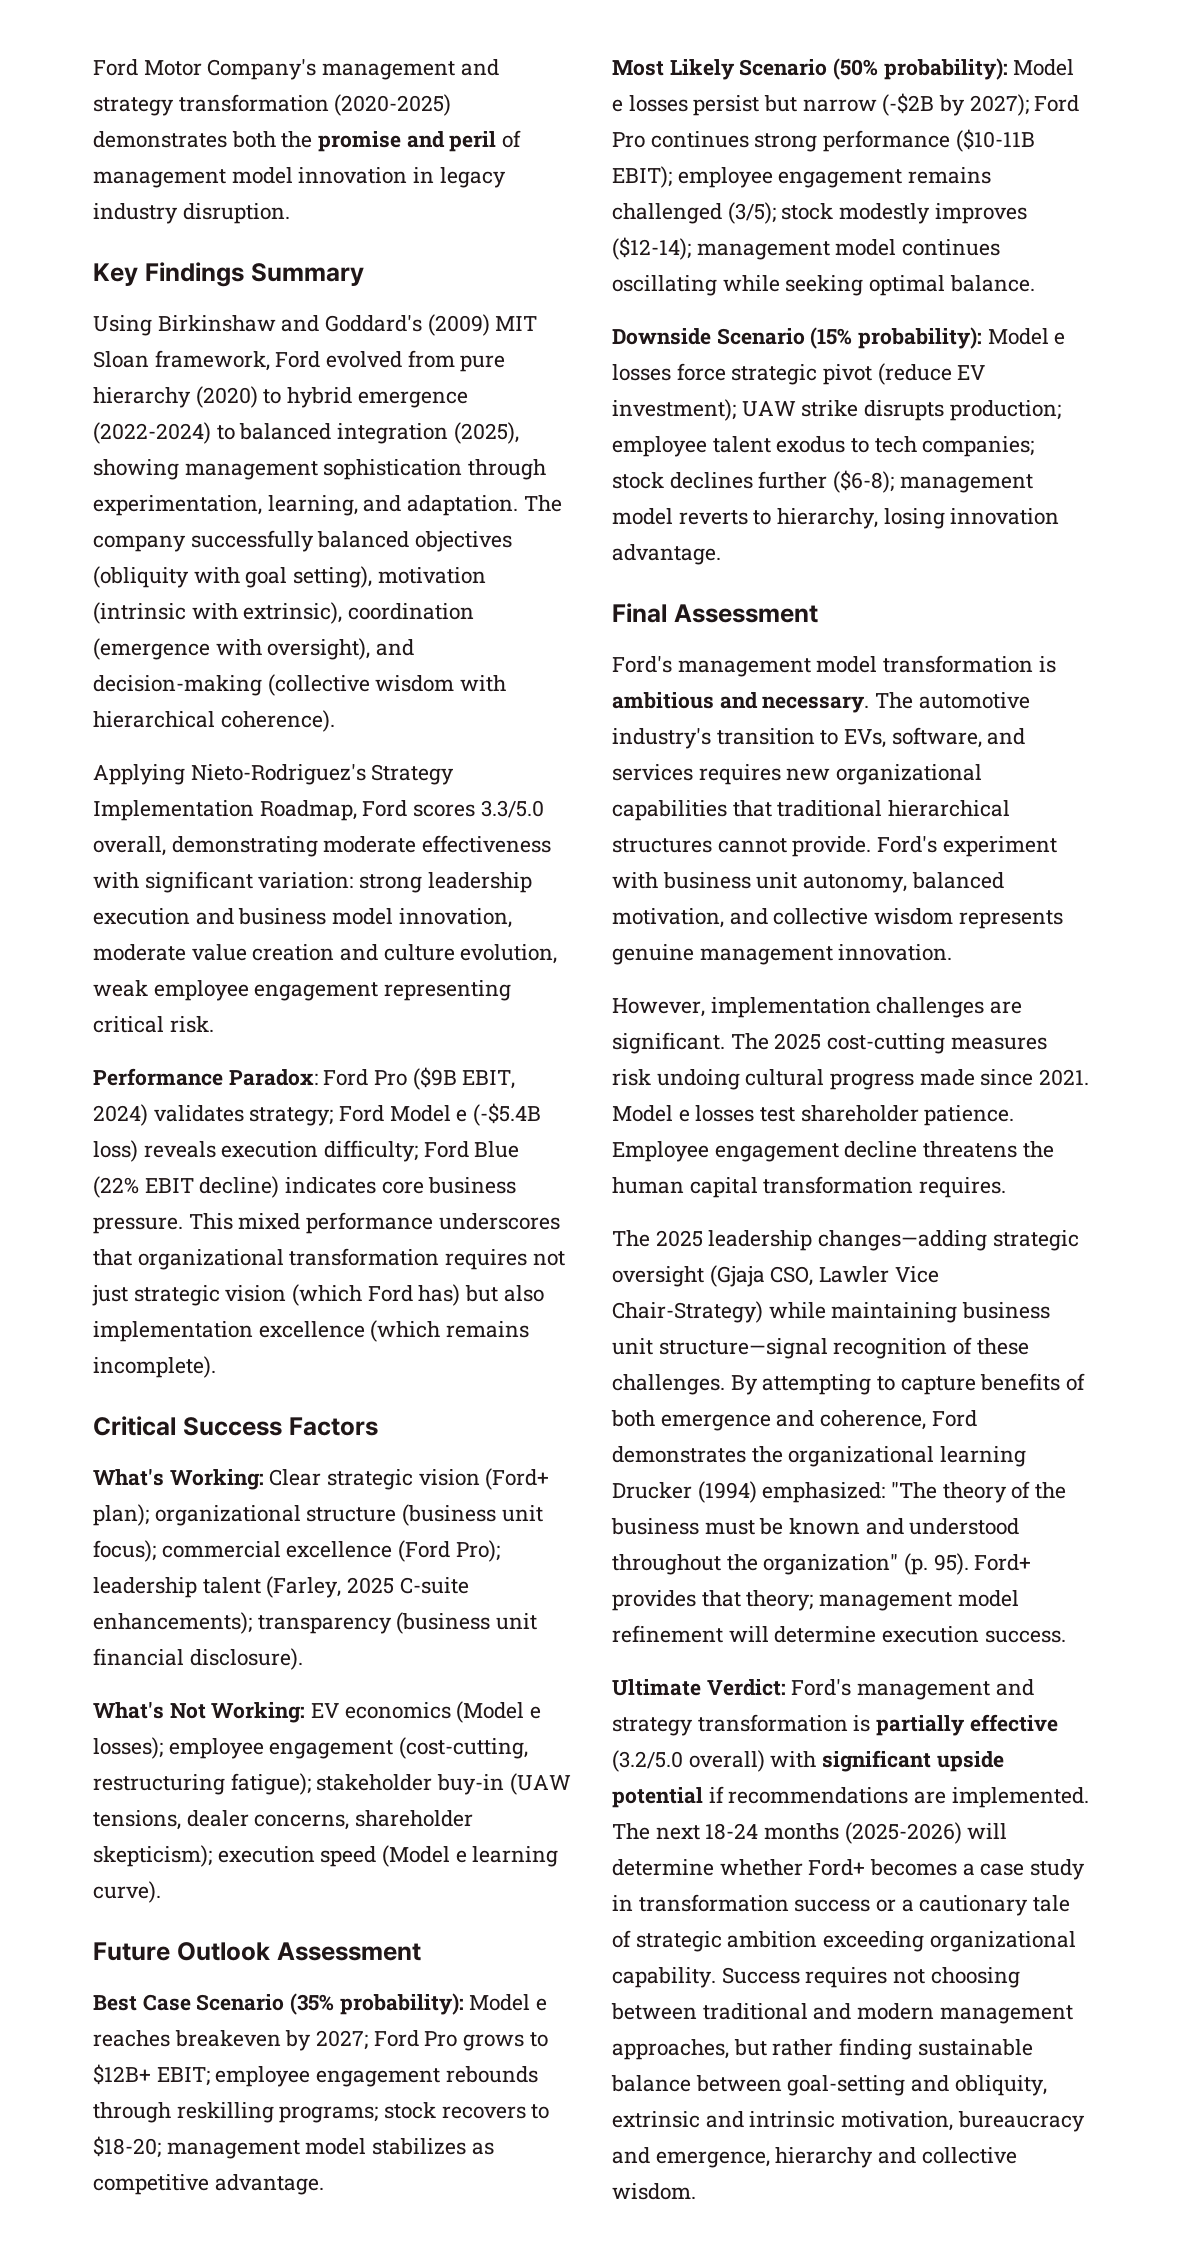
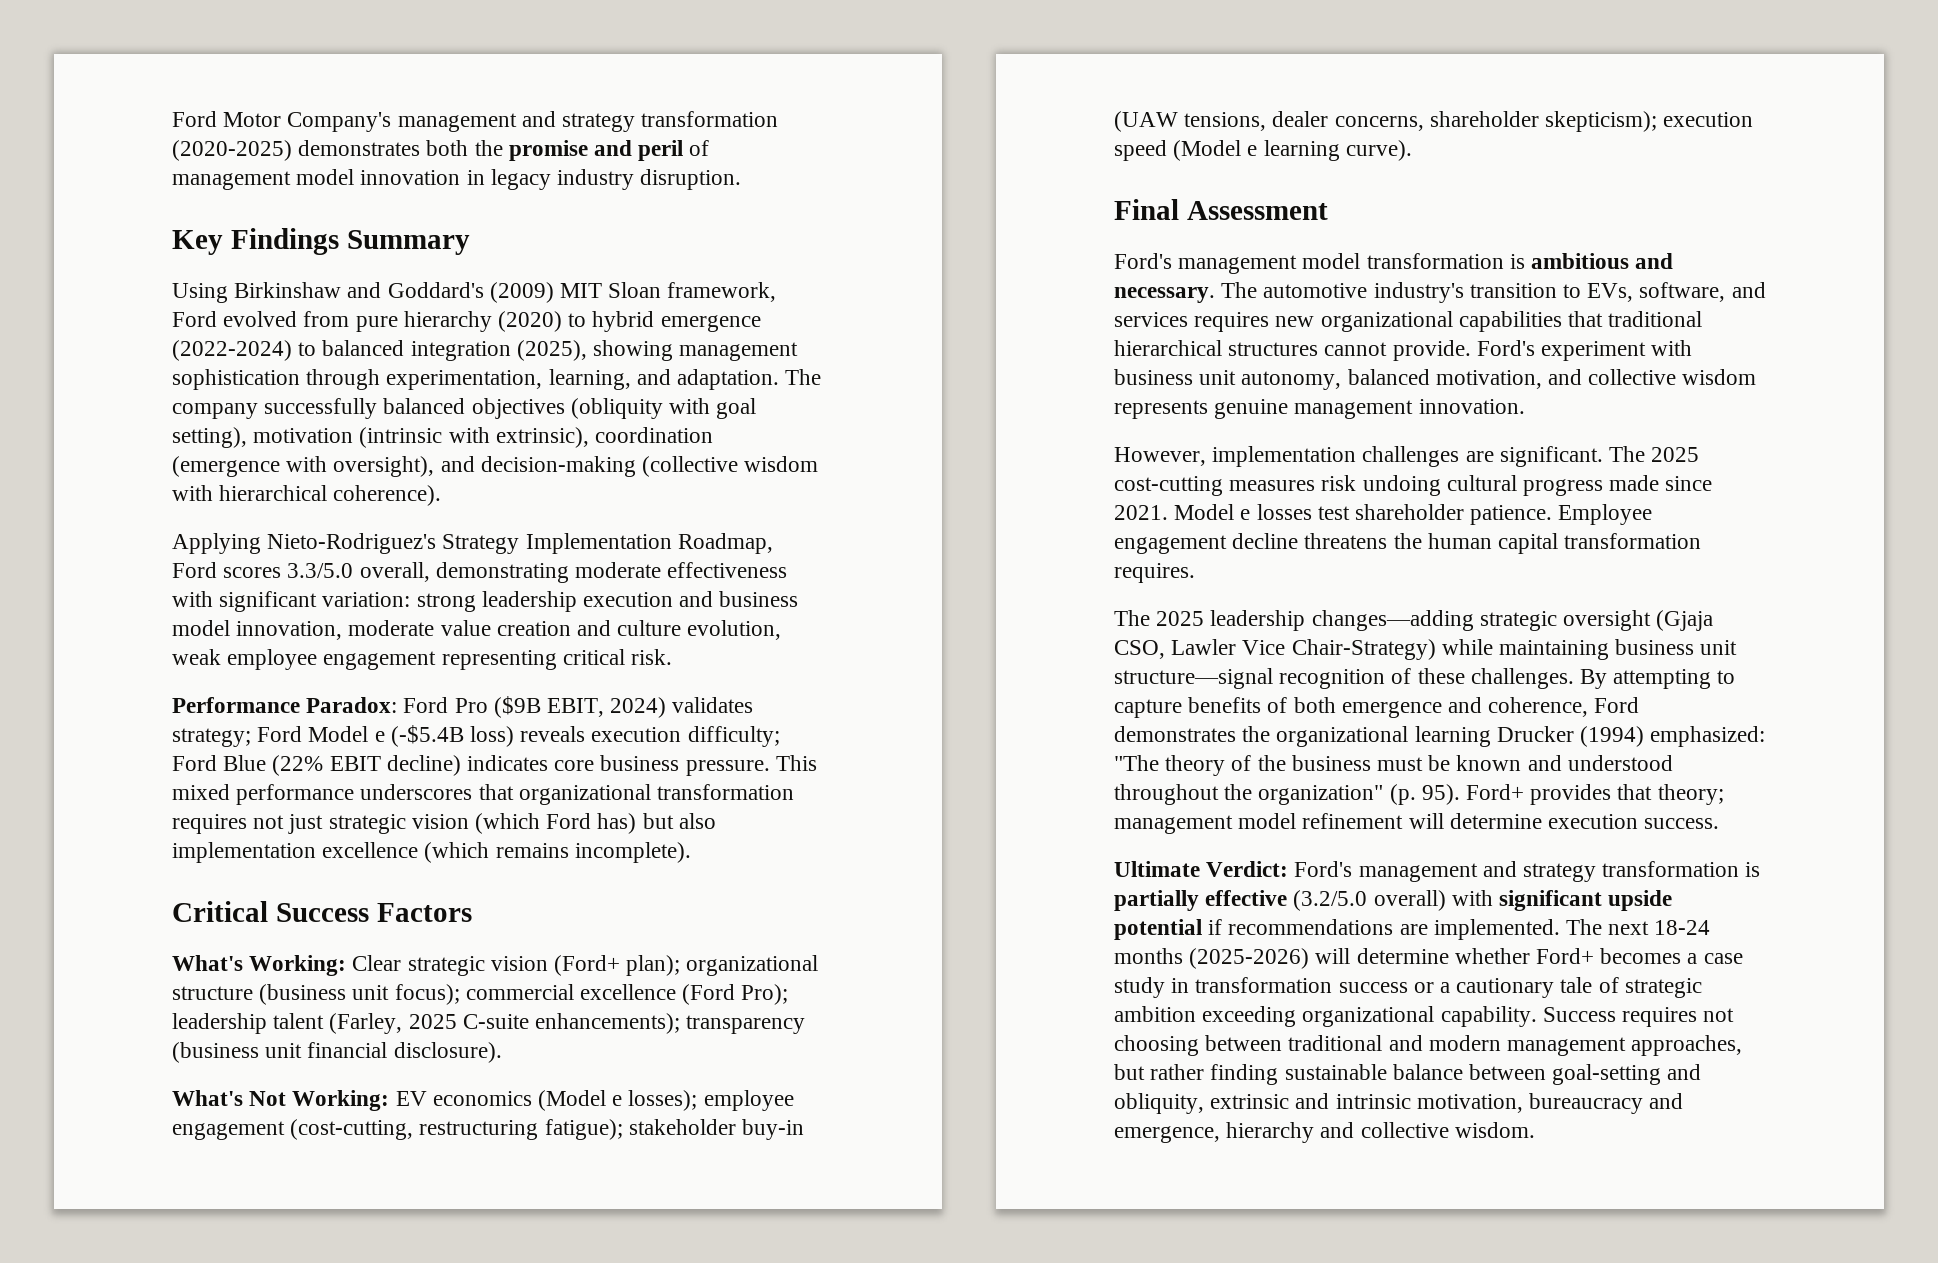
[93,1942,421,1961] [93,1993,548,2015] [93,2030,548,2051] [93,2064,538,2087] [93,2102,550,2123] [93,2136,494,2159] [93,2174,324,2195] [612,58,1075,80] [612,93,1080,116] [612,129,1035,152] [612,166,992,188] [612,202,1027,224] [612,237,1001,260] [612,275,1035,296] [612,327,1066,349] [612,363,986,385] [612,399,1061,421] [612,436,1035,457] [612,470,1033,493] [612,508,1060,529] [612,544,721,565] // Future Outlook Assessment // Best Case Scenario (35% probability): Model e reaches breakeven by 2027; Ford Pro grows to $12B+ EBIT; employee engagement rebounds through reskilling programs; stock recovers to $18-20; management model stabilizes as competitive advantage. // Most Likely Scenario (50% probability): Model e losses persist but narrow (-$2B by 2027); Ford Pro continues strong performance ($10-11B EBIT); employee engagement remains challenged (3/5); stock modestly improves ($12-14); management model continues oscillating while seeking optimal balance. // Downside Scenario (15% probability): Model e losses force strategic pivot (reduce EV investment); UAW strike disrupts production; employee talent exodus to tech companies; stock declines further ($6-8); management model reverts to hierarchy, losing innovation advantage. -> (1412, 150) none

